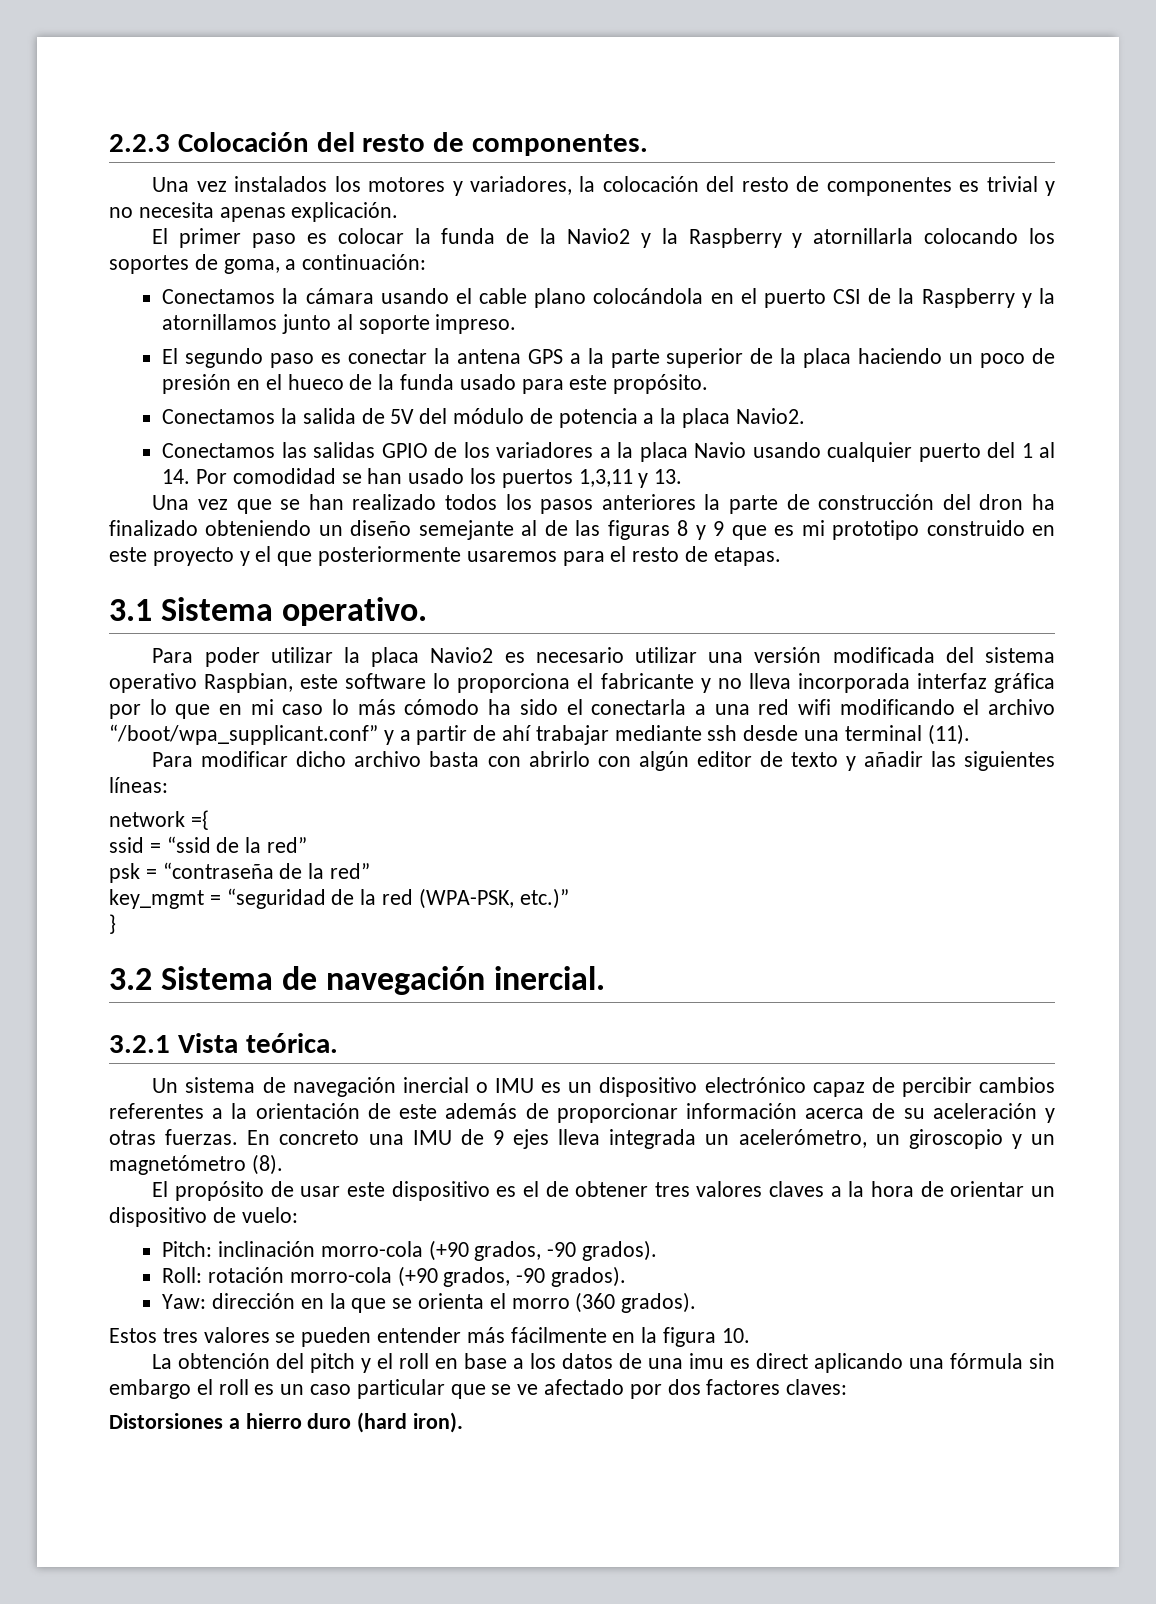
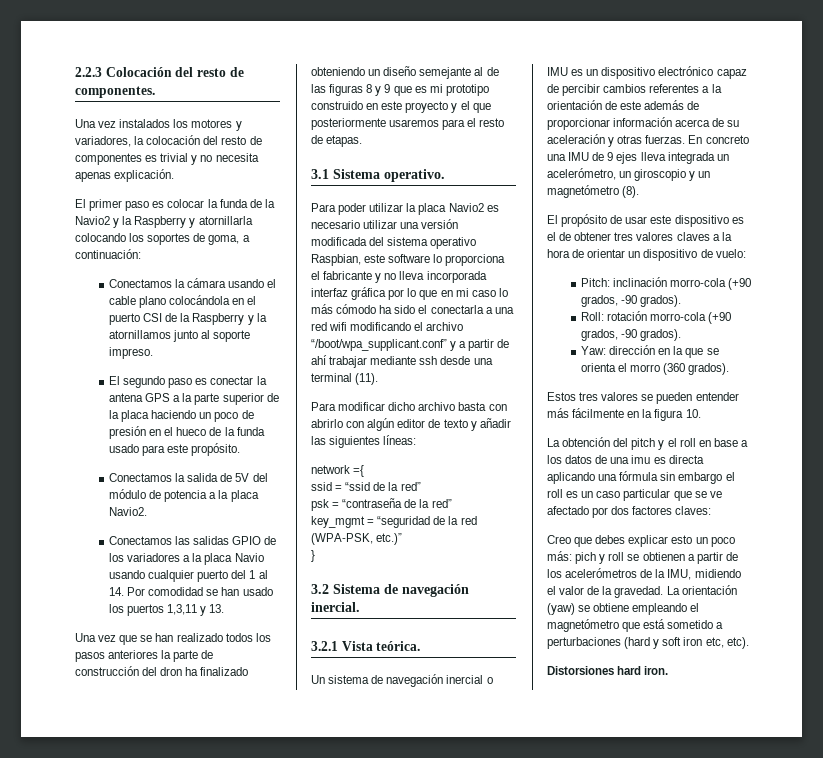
[756,1353,809,1369] direct -> [668,455,704,464] directa
[109,1412,464,1433] Distorsiones a hierro duro (hard iron). -> [547,535,735,547] [547,551,738,564] [547,568,741,580] [547,585,737,598] [547,603,700,615] [547,619,724,632] [547,637,749,649] [547,666,669,675] Creo que debes explicar esto un poco más: pich y roll se obtienen a partir de los acelerómetros de la IMU, midiendo el valor de la gravedad. La orientación (yaw) se obtiene empleando el magnetómetro que está sometido a perturbaciones (hard y soft iron etc, etc). // Distorsiones hard iron.

